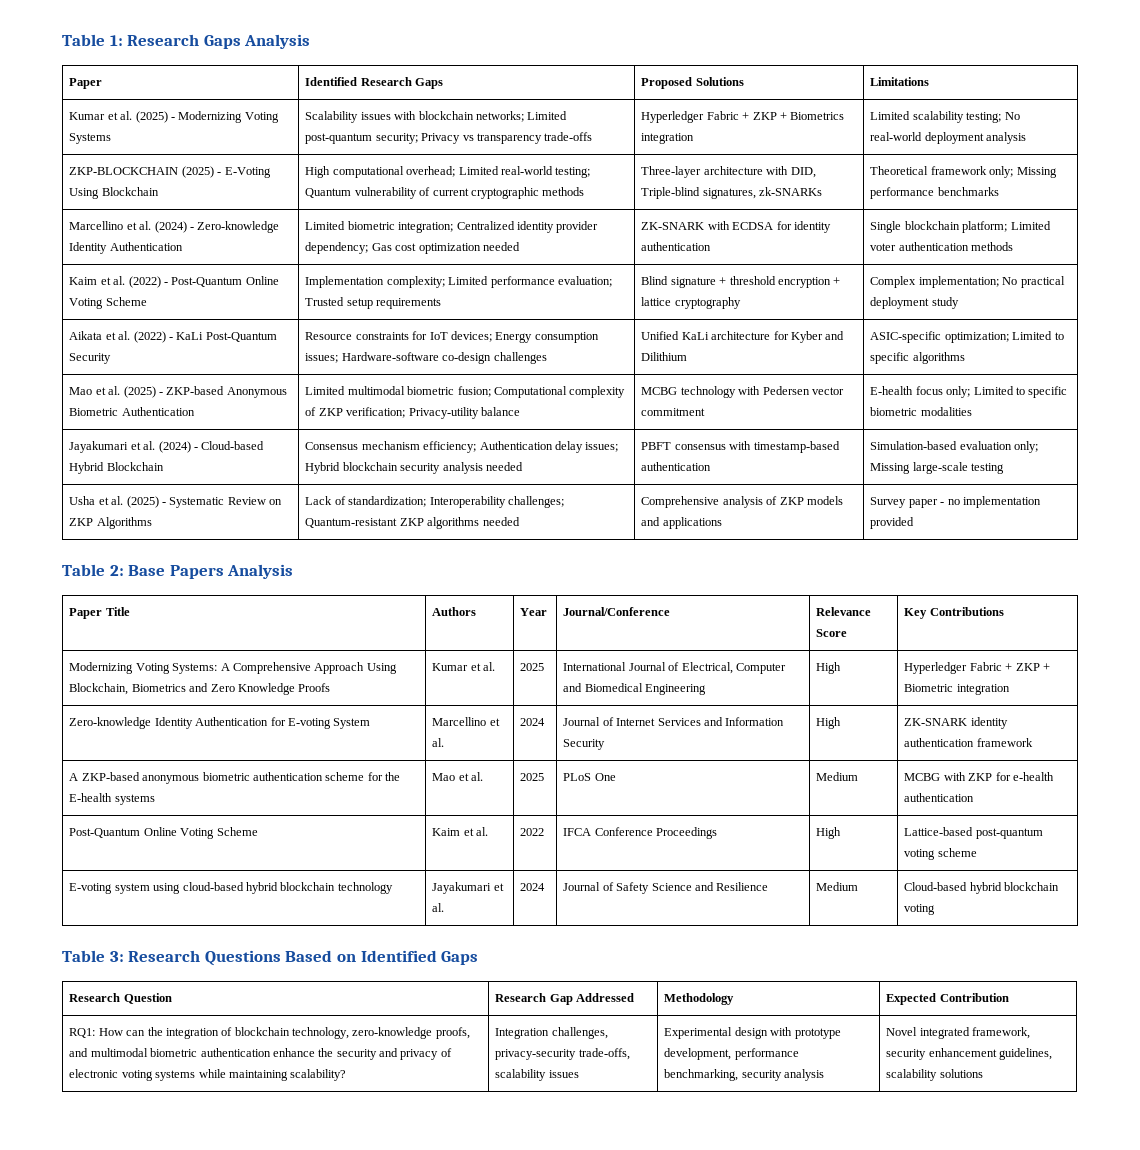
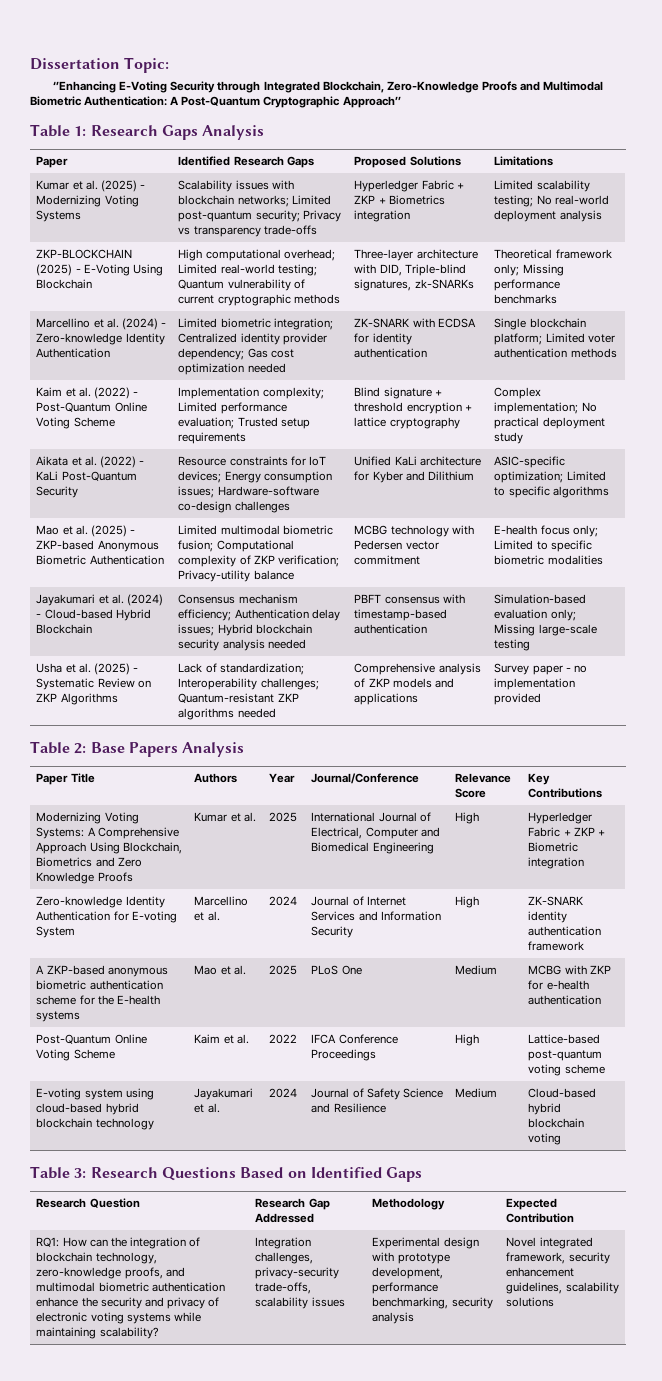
(62, 40) none -> [30,57,170,73] [53,81,604,93] [30,96,401,108] Dissertation Topic: // ‘’Enhancing E-Voting Security through Integrated Blockchain, Zero-Knowledge Proofs and Multimodal Biometric Authentication: A Post-Quantum Cryptographic Approach’’ //

